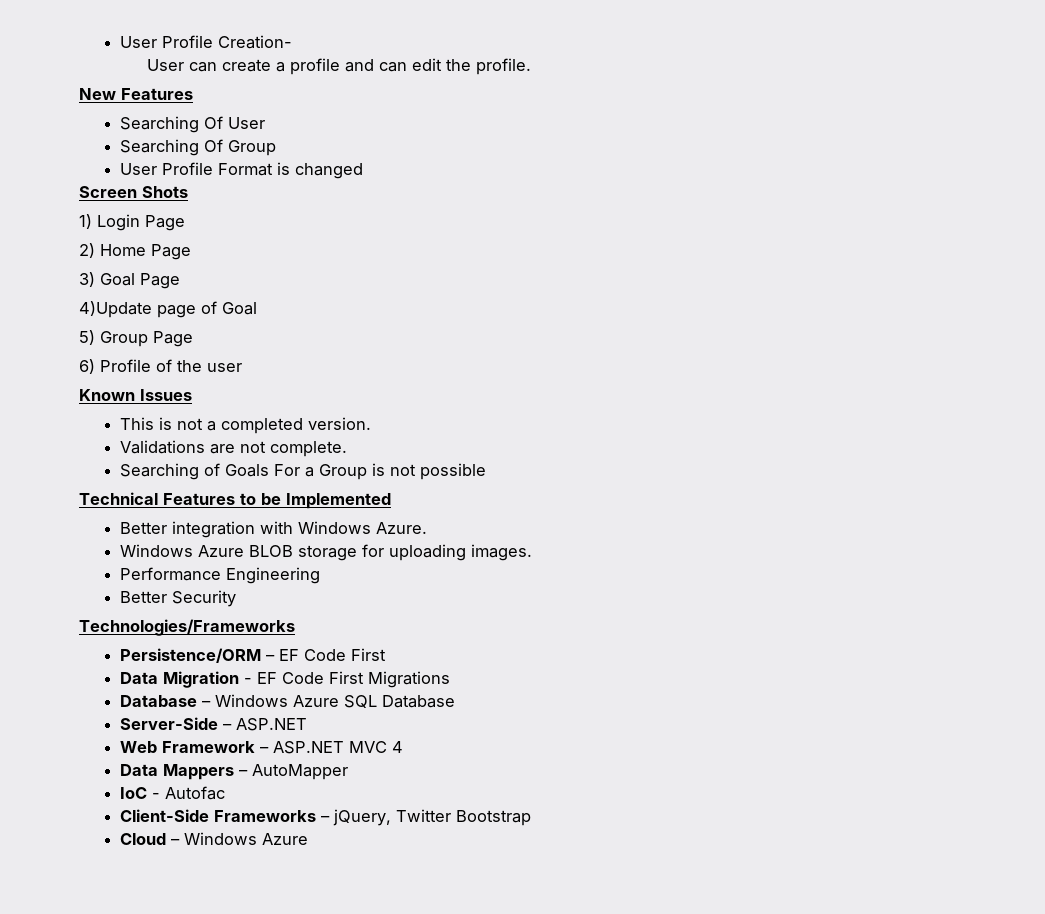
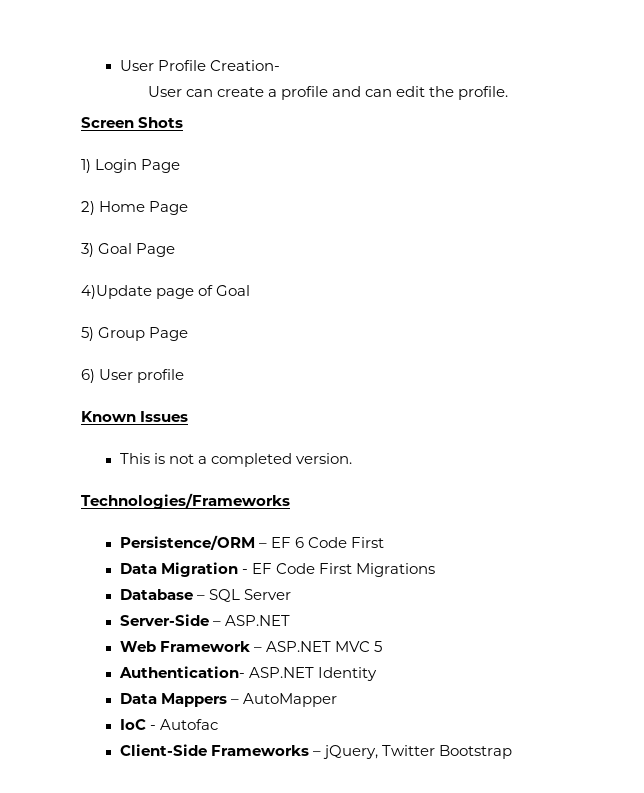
[79,88,193,100] [119,116,265,133] [119,139,276,156] [119,162,363,179] // New Features // Searching Of User // Searching Of Group // User Profile Format is changed -> (509, 93) none
[100,359,242,372] Profile of the user -> [99,369,185,383] User profile
[119,440,347,457] [119,463,486,480] [79,492,391,509] [119,521,427,538] [119,544,532,561] [119,567,320,584] [119,590,236,607] // Validations are not complete. // Searching of Goals For a Group is not possible // Technical Features to be Implemented // Better integration with Windows Azure. // Windows Azure BLOB storage for uploading images. // Performance Engineering // Better Security -> (352, 458) none
(299, 655) none -> [294,537,304,548] 6
[214,694,455,708] Windows Azure SQL Database -> [208,589,291,602] SQL Server
[391,741,403,753] 4 -> [373,641,382,652] [118,666,377,681] 5 // Authentication- ASP.NET Identity
[119,832,308,845] // Cloud – Windows Azure -> (512, 752) none

